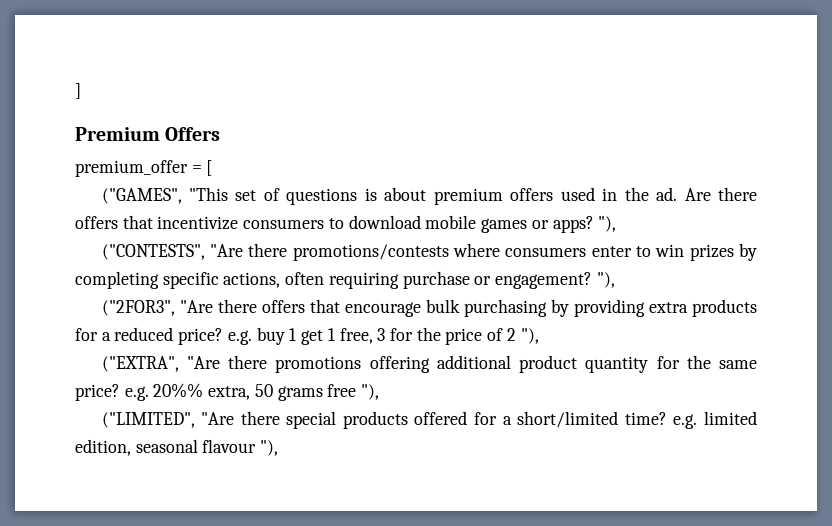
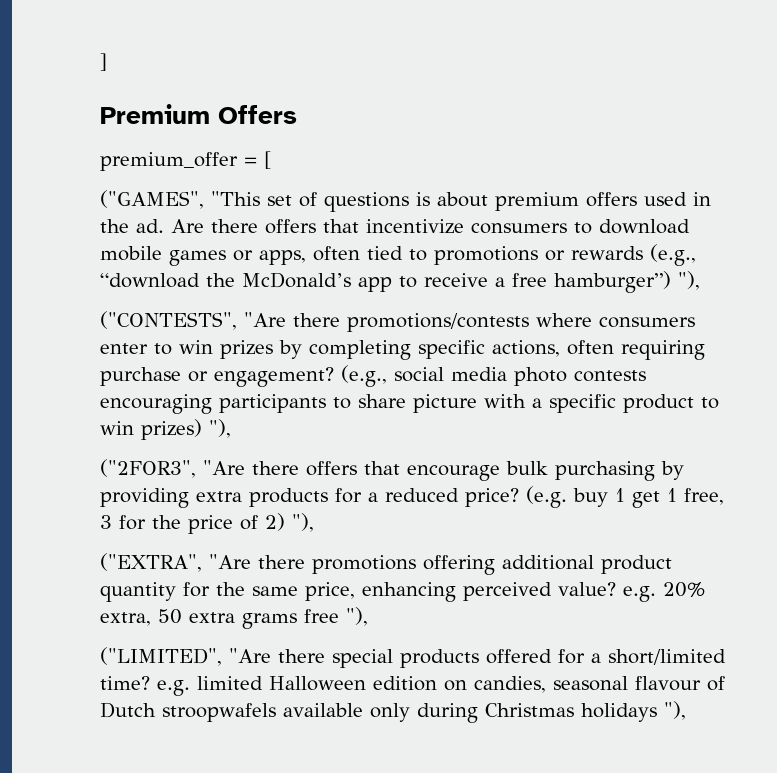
[552,216,594,233] apps? -> [259,244,696,266] [100,271,671,293] apps, often tied to promotions or rewards (e.g., “download the McDonald’s app to receive a free hamburger”)
(593, 280) none -> [341,365,646,387] [100,394,719,414] [100,419,202,440] (e.g., social media photo contests encouraging participants to share picture with a specific product to win prizes)
[227,330,252,345] e.g. -> [526,486,567,508] (e.g.
[506,328,516,341] 2 -> [265,513,285,531] 2)
[75,383,204,401] price? e.g. 20%% -> [305,582,705,602] price, enhancing perceived value? e.g. 20%
(273, 390) none -> [189,612,235,623] extra
[75,439,257,456] edition, seasonal flavour -> [269,676,725,693] [100,702,657,723] Halloween edition on candies, seasonal flavour of Dutch stroopwafels available only during Christmas holidays

